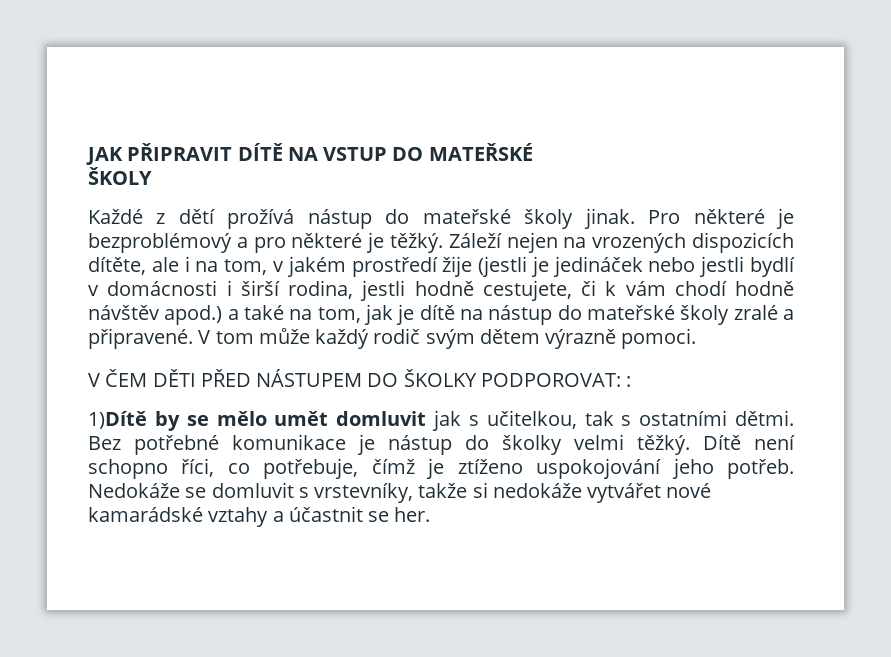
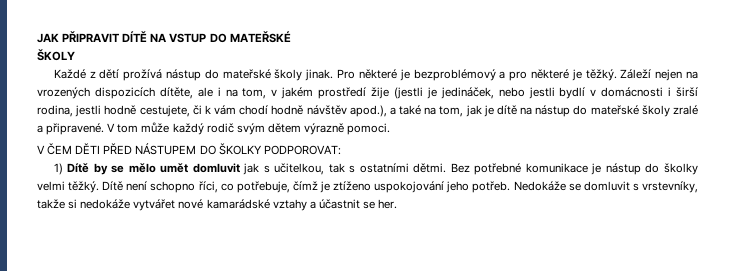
[552,256,643,277] jedináček -> [440,87,494,99] jedináček,
[164,305,223,325] apod.) -> [349,105,387,117] apod.),
[626,376,632,387] [88,411,147,429] : // 1)Dítě -> [53,163,90,175] // 1) Dítě

